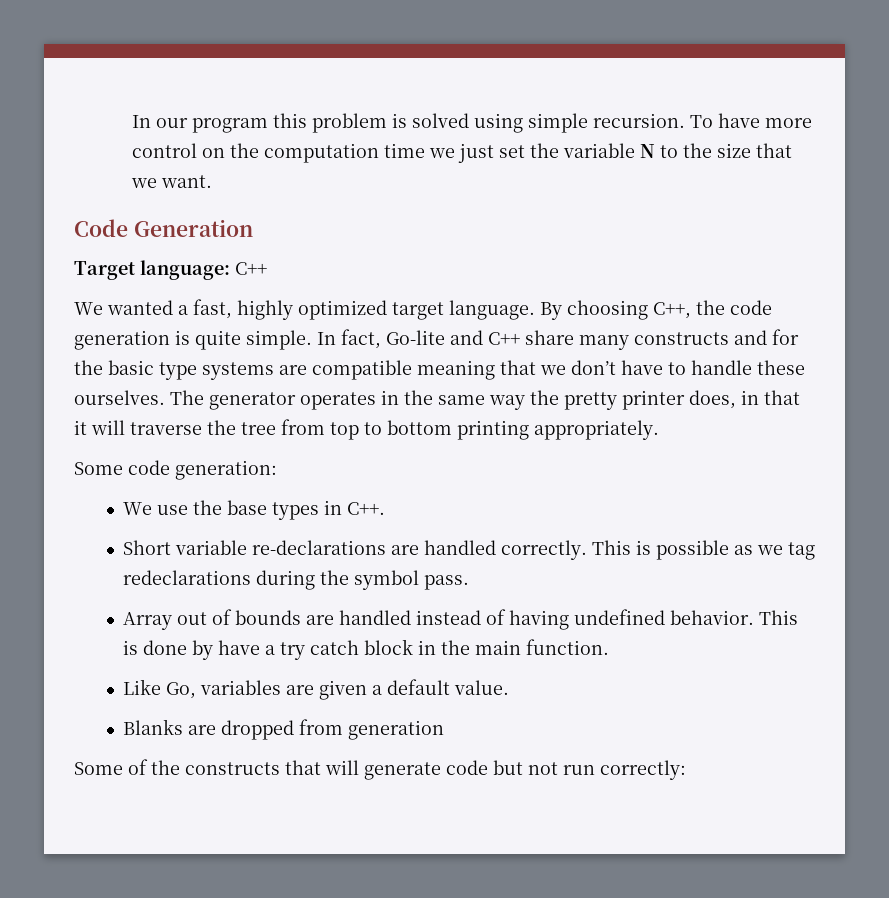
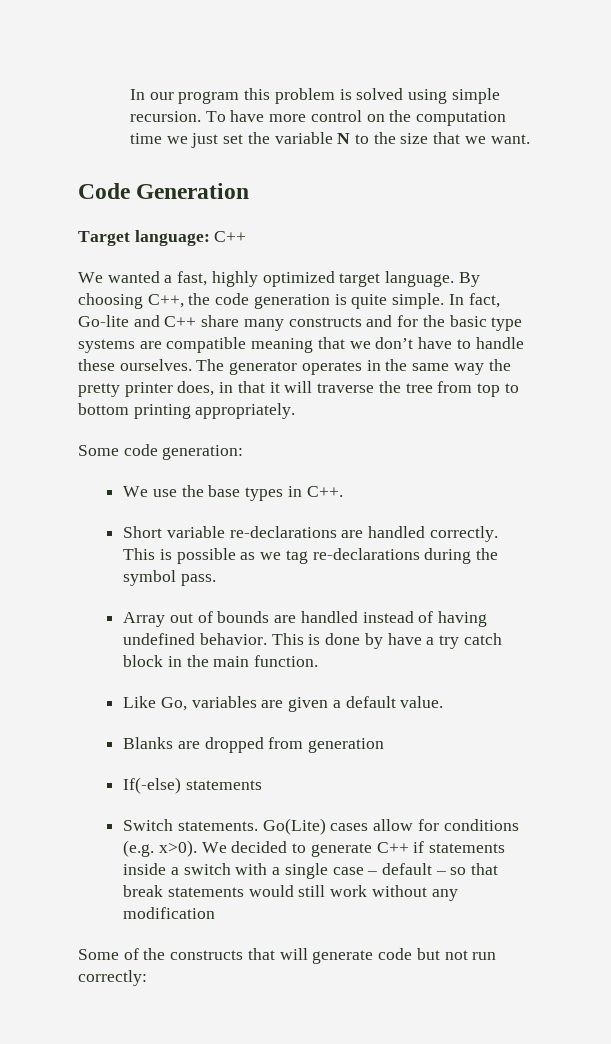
[122,570,251,585] redeclarations -> [312,548,420,560] re-declarations
(444, 730) none -> [123,777,262,794] [123,818,519,835] [123,840,505,857] [123,863,499,879] [123,885,458,901] [123,907,216,919] // If(-else) statements // Switch statements. Go(Lite) cases allow for conditions (e.g. x>0). We decided to generate C++ if statements inside a switch with a single case – default – so that break statements would still work without any modification

